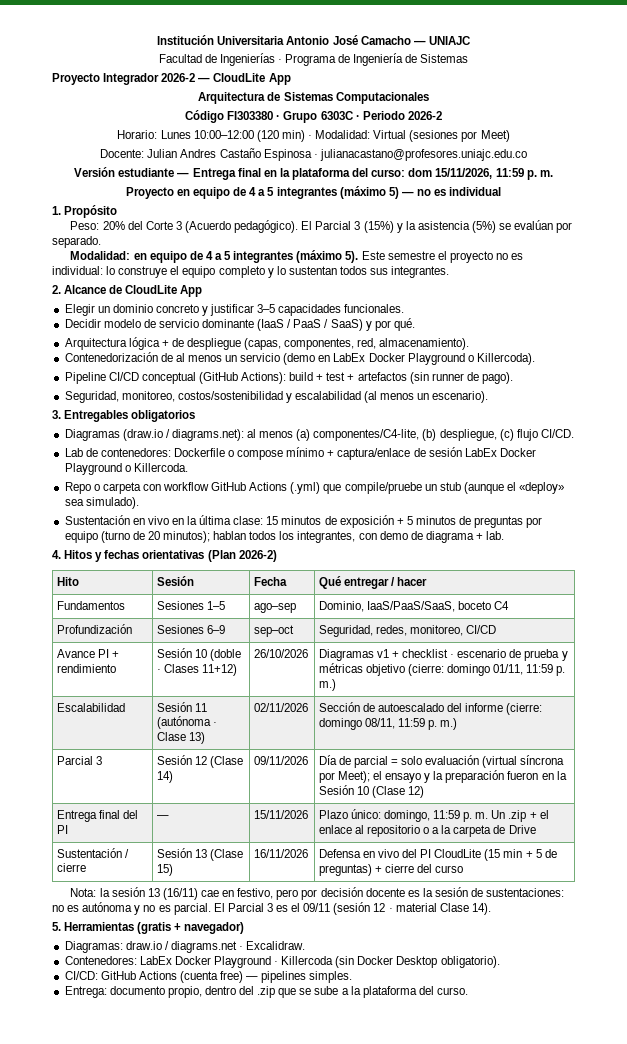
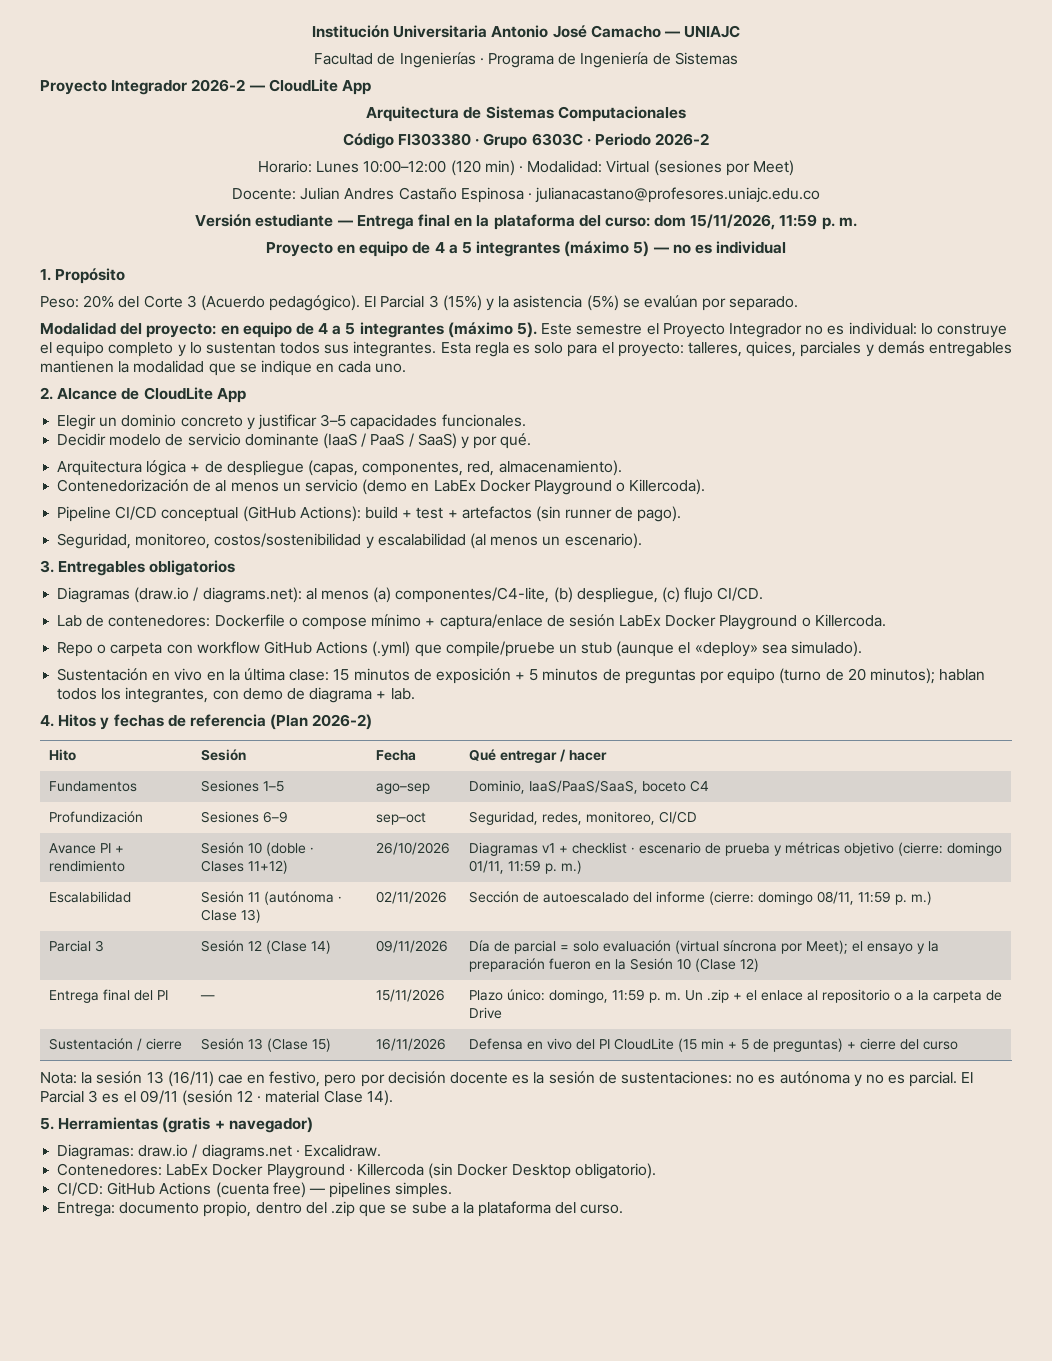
[70,251,131,260] Modalidad: -> [40,322,217,338] Modalidad del proyecto:
[449,251,493,263] proyecto -> [662,323,802,338] Proyecto Integrador
(450, 272) none -> [440,341,1012,357] [40,360,407,376] Esta regla es solo para el proyecto: talleres, quices, parciales y demás entregables mantienen la modalidad que se indique en cada uno.
[142,550,205,559] orientativas -> [167,714,266,727] de referencia

